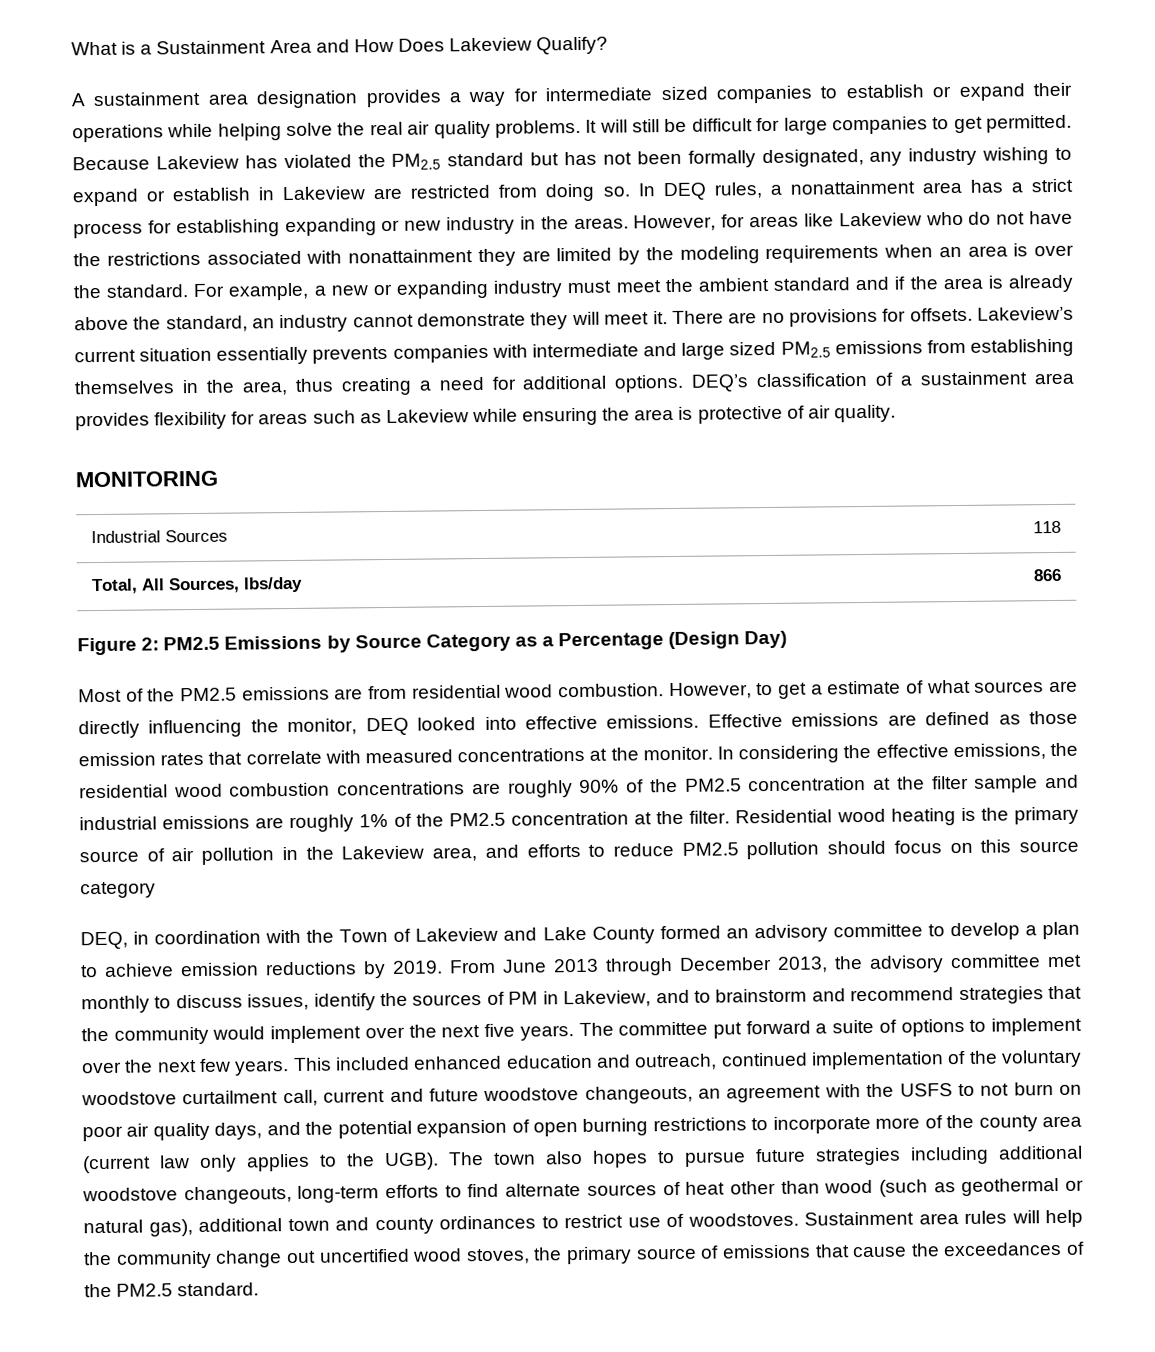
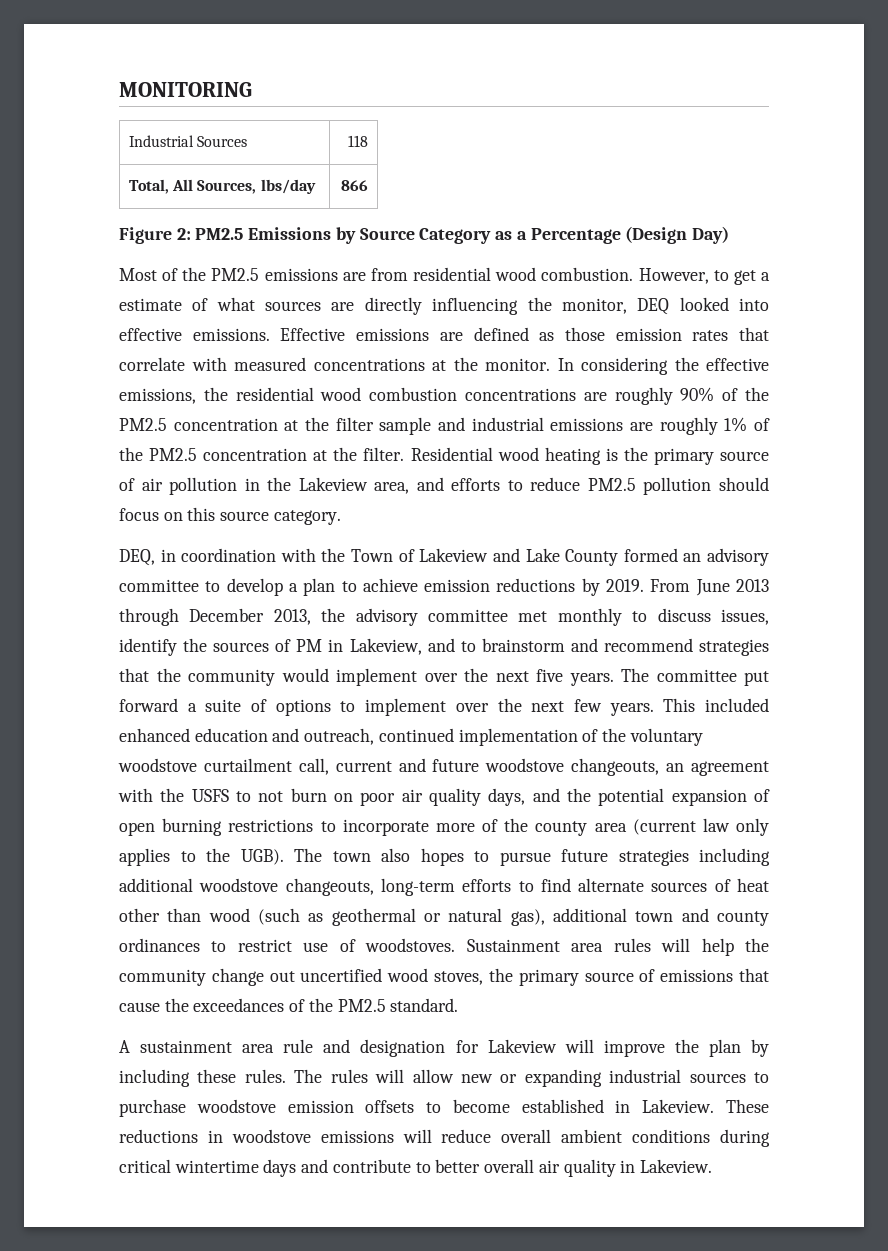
[71,36,609,56] [71,82,1072,109] [72,114,1072,143] [72,147,1072,171] [72,178,1073,207] [73,210,1074,239] [73,243,1074,267] [73,274,1074,301] [74,306,1075,333] [74,338,1075,365] [74,371,1074,396] [75,404,896,431] What is a Sustainment Area and How Does Lakeview Qualify? // A sustainment area designation provides a way for intermediate sized companies to establish or expand their operations while helping solve the real air quality problems. It will still be difficult for large companies to get permitted. Because Lakeview has violated the PM2.5 standard but has not been formally designated, any industry wishing to expand or establish in Lakeview are restricted from doing so. In DEQ rules, a nonattainment area has a strict process for establishing expanding or new industry in the areas. However, for areas like Lakeview who do not have the restrictions associated with nonattainment they are limited by the modeling requirements when an area is over the standard. For example, a new or expanding industry must meet the ambient standard and if the area is already above the standard, an industry cannot demonstrate they will meet it. There are no provisions for offsets. Lakeview’s current situation essentially prevents companies with intermediate and large sized PM2.5 emissions from establishing themselves in the area, thus creating a need for additional options. DEQ’s classification of a sustainment area provides flexibility for areas such as Lakeview while ensuring the area is protective of air quality. // -> (119, 89) none
[80,881,156,899] category -> [273,510,341,525] category.
(260, 1289) none -> [119,1039,770,1057] [119,1069,769,1087] [119,1099,769,1117] [119,1129,771,1147] [119,1159,712,1177] // A sustainment area rule and designation for Lakeview will improve the plan by including these rules. The rules will allow new or expanding industrial sources to purchase woodstove emission offsets to become established in Lakeview. These reductions in woodstove emissions will reduce overall ambient conditions during critical wintertime days and contribute to better overall air quality in Lakeview.

